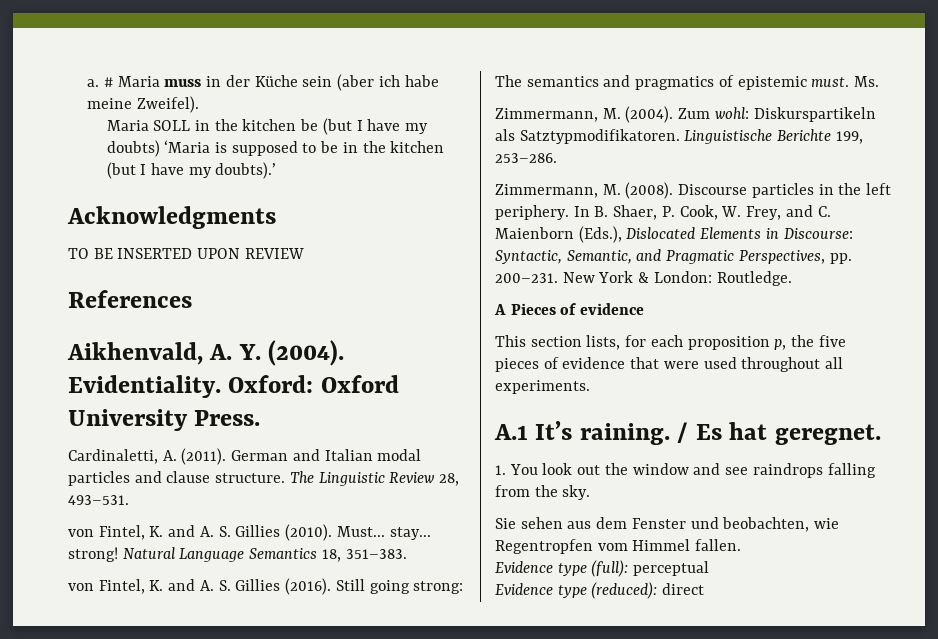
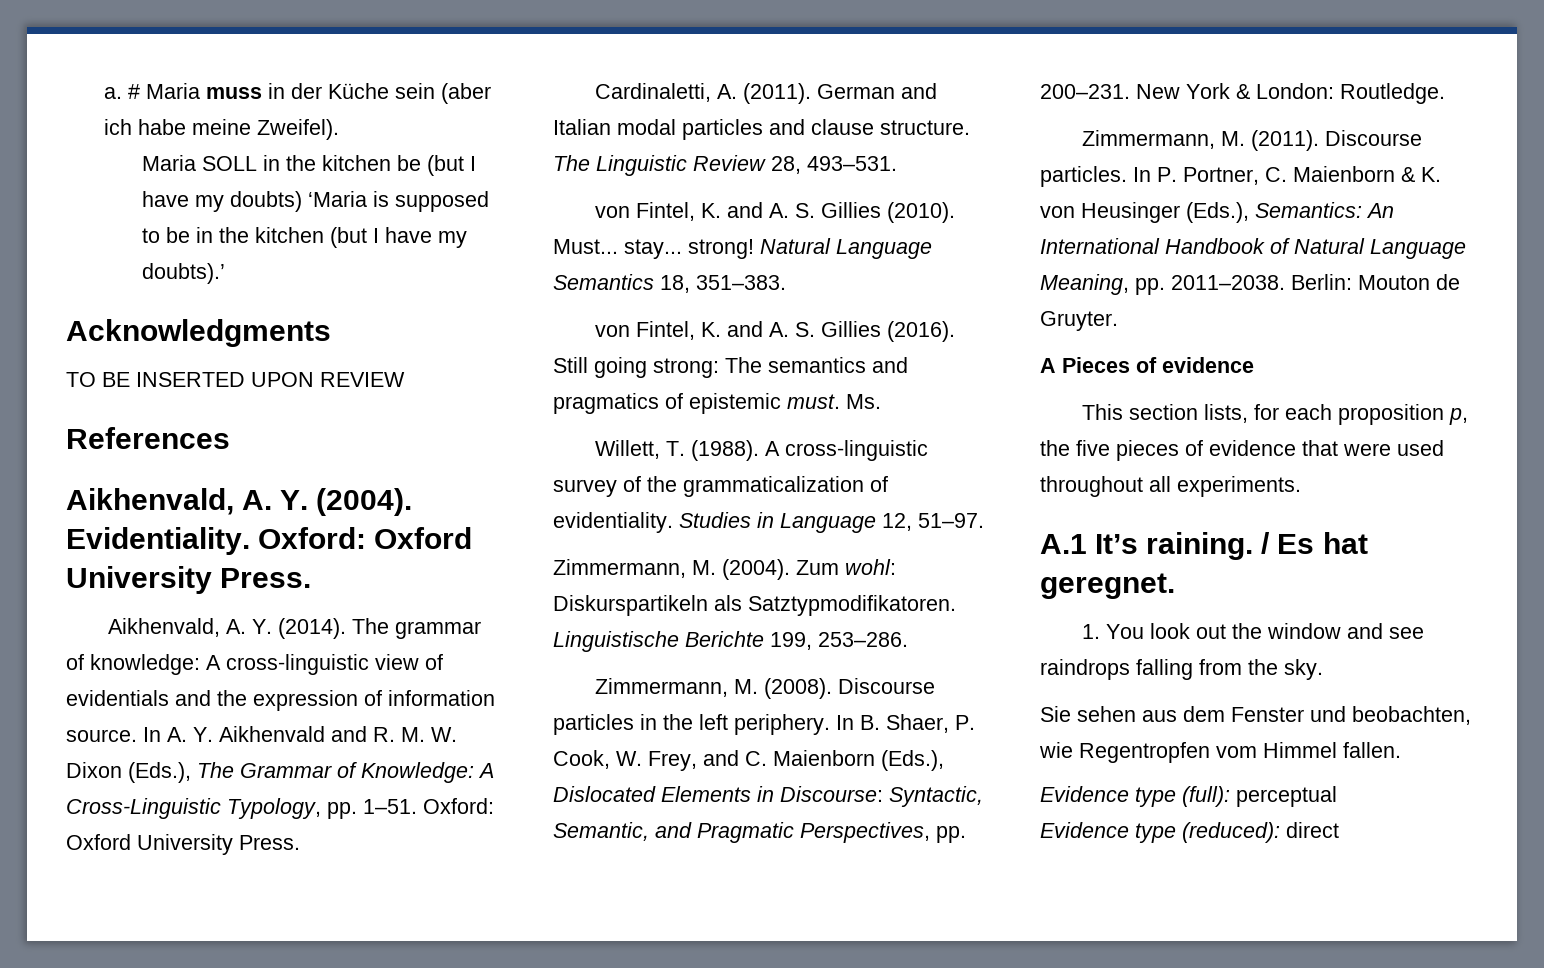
(261, 418) none -> [108,618,482,639] [66,654,443,675] [66,690,495,711] [66,726,457,742] [66,762,494,783] [66,798,494,819] [66,834,300,855] // Aikhenvald, A. Y. (2014). The grammar of knowledge: A cross-linguistic view of evidentials and the expression of information source. In A. Y. Aikhenvald and R. M. W. Dixon (Eds.), The Grammar of Knowledge: A Cross-Linguistic Typology, pp. 1–51. Oxford: Oxford University Press.
(880, 81) none -> [595,440,929,461] [553,476,888,497] [553,512,984,533] // Willett, T. (1988). A cross-linguistic survey of the grammaticalization of evidentiality. Studies in Language 12, 51–97.
(792, 278) none -> [1082,130,1423,151] [1040,166,1441,187] [1040,202,1394,223] [1040,238,1466,259] [1040,274,1460,295] [1040,311,1118,331] // Zimmermann, M. (2011). Discourse particles. In P. Portner, C. Maienborn & K. von Heusinger (Eds.), Semantics: An International Handbook of Natural Language Meaning, pp. 2011–2038. Berlin: Mouton de Gruyter.

